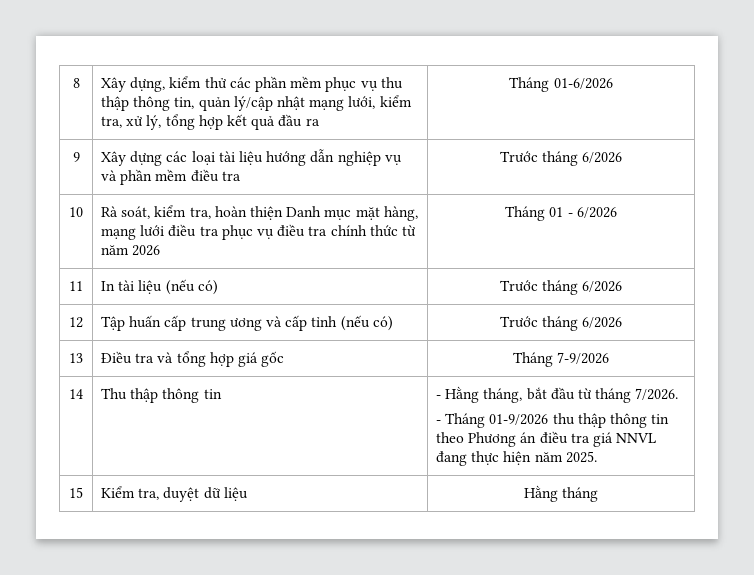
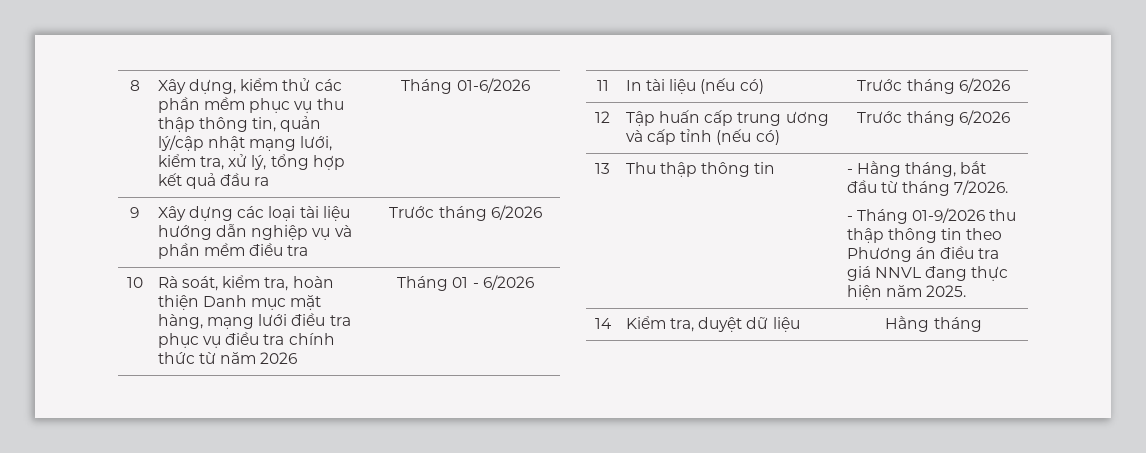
[101,351,285,367] [512,352,610,367] [69,389,83,399] | Điều tra và tổng hợp giá gốc | Tháng 7-9/2026 // 14 -> (610, 168) none
[69,487,83,498] 15 -> [594,318,612,329] 14

